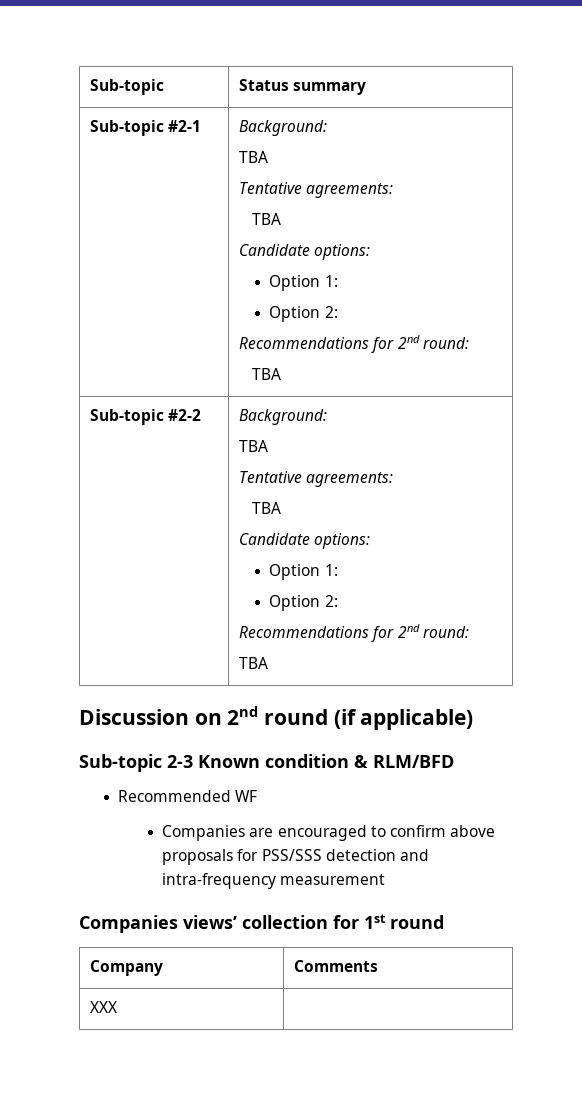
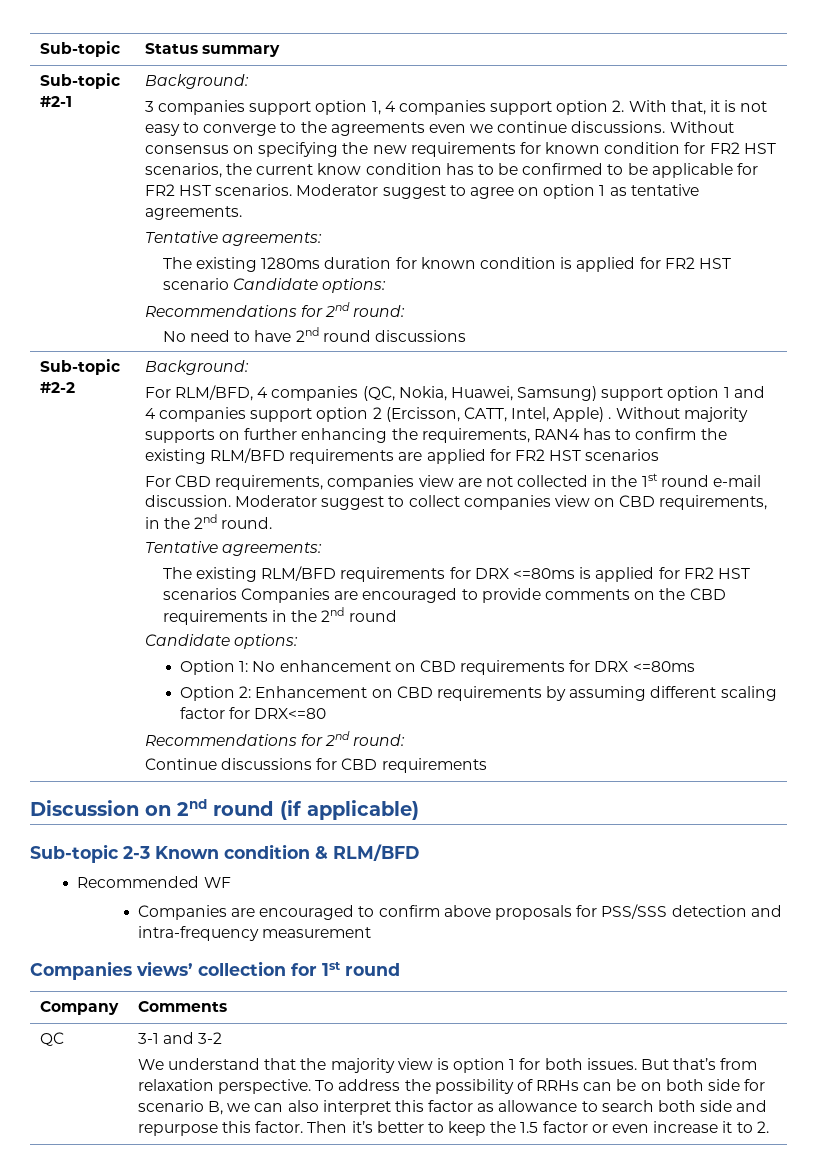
[239,151,269,163] [239,182,394,198] [252,213,282,225] [239,244,371,260] [269,275,338,291] [269,306,338,322] [239,335,469,353] [252,368,282,380] [90,409,202,425] [239,409,328,425] [239,440,269,452] [239,471,394,487] [252,502,282,514] [239,533,371,549] [269,564,338,580] [269,595,338,611] [239,624,469,642] [239,657,269,669] TBA // Tentative agreements: // TBA // Candidate options: // Option 1: // Option 2: // Recommendations for 2nd round: // TBA // Sub-topic #2-2 | Background: // TBA // Tentative agreements: // TBA // Candidate options: // Option 1: // Option 2: // Recommendations for 2nd round: // TBA -> [144,100,768,115] [144,121,734,136] [144,142,776,157] [144,163,758,178] [144,184,699,199] [144,206,242,220] [144,231,322,246] [162,257,731,272] [162,278,387,293] [144,302,406,317] [162,327,467,342] [39,359,120,375] [39,382,75,393] [144,360,249,375] [144,385,765,401] [144,407,748,422] [144,428,727,443] [144,448,660,464] [144,473,761,490] [144,495,768,510] [144,514,273,529] [144,541,322,556] [162,566,750,582] [162,588,726,603] [162,607,397,625] [144,634,298,649] [179,660,695,675] [179,686,777,701] [179,707,327,719] [144,731,406,746] [144,758,487,773] 3 companies support option 1, 4 companies support option 2. With that, it is not easy to converge to the agreements even we continue discussions. Without consensus on specifying the new requirements for known condition for FR2 HST scenarios, the current know condition has to be confirmed to be applicable for FR2 HST scenarios. Moderator suggest to agree on option 1 as tentative agreements. // Tentative agreements: // The existing 1280ms duration for known condition is applied for FR2 HST scenario Candidate options: // Recommendations for 2nd round: // No need to have 2nd round discussions // Sub-topic #2-2 | Background: // For RLM/BFD, 4 companies (QC, Nokia, Huawei, Samsung) support option 1 and 4 companies support option 2 (Ercisson, CATT, Intel, Apple) . Without majority supports on further enhancing the requirements, RAN4 has to confirm the existing RLM/BFD requirements are applied for FR2 HST scenarios // For CBD requirements, companies view are not collected in the 1st round e-mail discussion. Moderator suggest to collect companies view on CBD requirements, in the 2nd round. // Tentative agreements: // The existing RLM/BFD requirements for DRX <=80ms is applied for FR2 HST scenarios Companies are encouraged to provide comments on the CBD requirements in the 2nd round // Candidate options: // Option 1: No enhancement on CBD requirements for DRX <=80ms // Option 2: Enhancement on CBD requirements by assuming different scaling factor for DRX<=80 // Recommendations for 2nd round: // Continue discussions for CBD requirements
[90,1001,119,1013] XXX | -> [39,1032,64,1046] [137,1032,223,1044] [137,1058,758,1073] [137,1079,766,1094] [137,1100,768,1115] [137,1121,769,1136] QC | 3-1 and 3-2 // We understand that the majority view is option 1 for both issues. But that’s from relaxation perspective. To address the possibility of RRHs can be on both side for scenario B, we can also interpret this factor as allowance to search both side and repurpose this factor. Then it’s better to keep the 1.5 factor or even increase it to 2.

